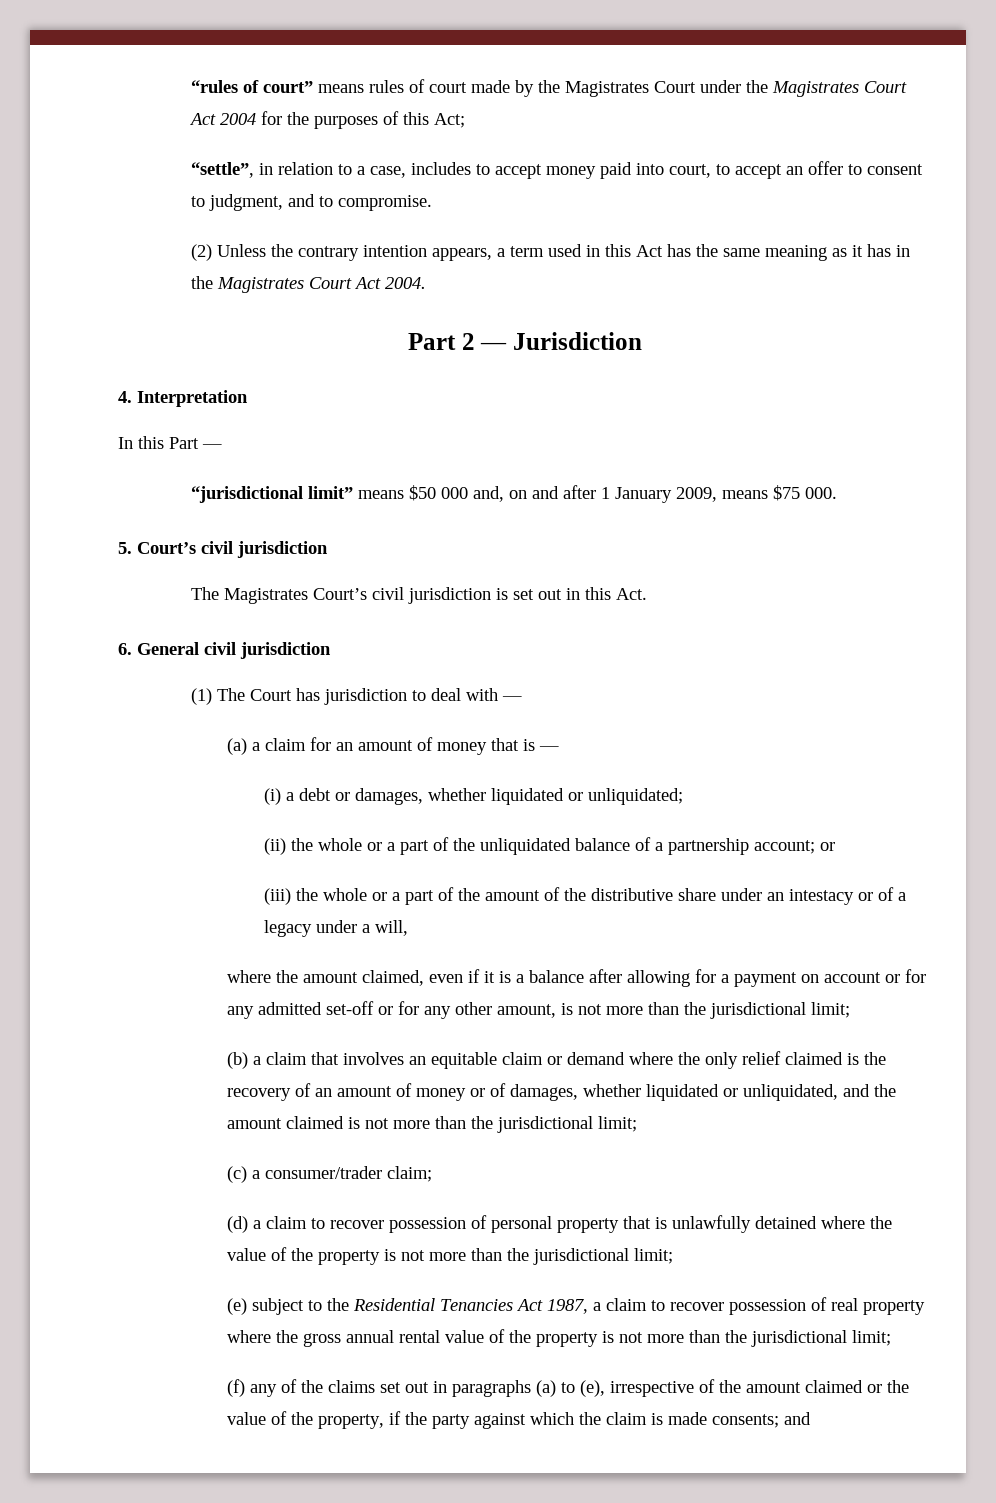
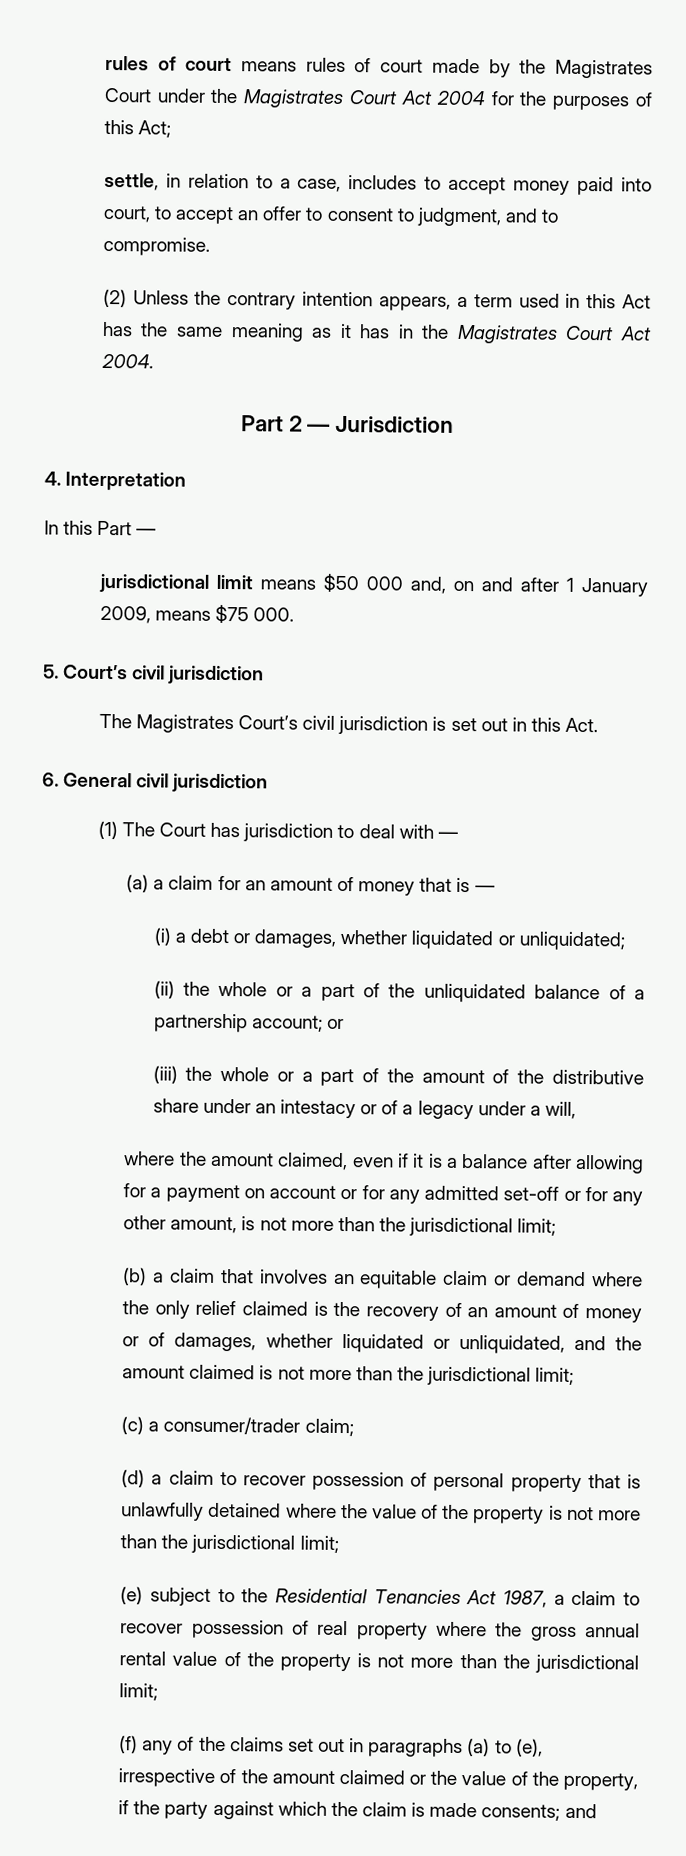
[190,80,313,93] “rules of court” -> [104,55,233,72] rules of court
[190,162,254,178] “settle”, -> [103,172,159,191] settle,
[190,486,353,503] “jurisdictional limit” -> [98,573,253,593] jurisdictional limit

